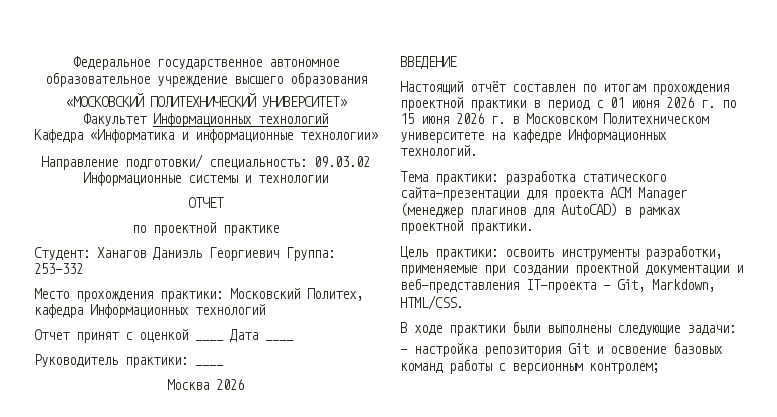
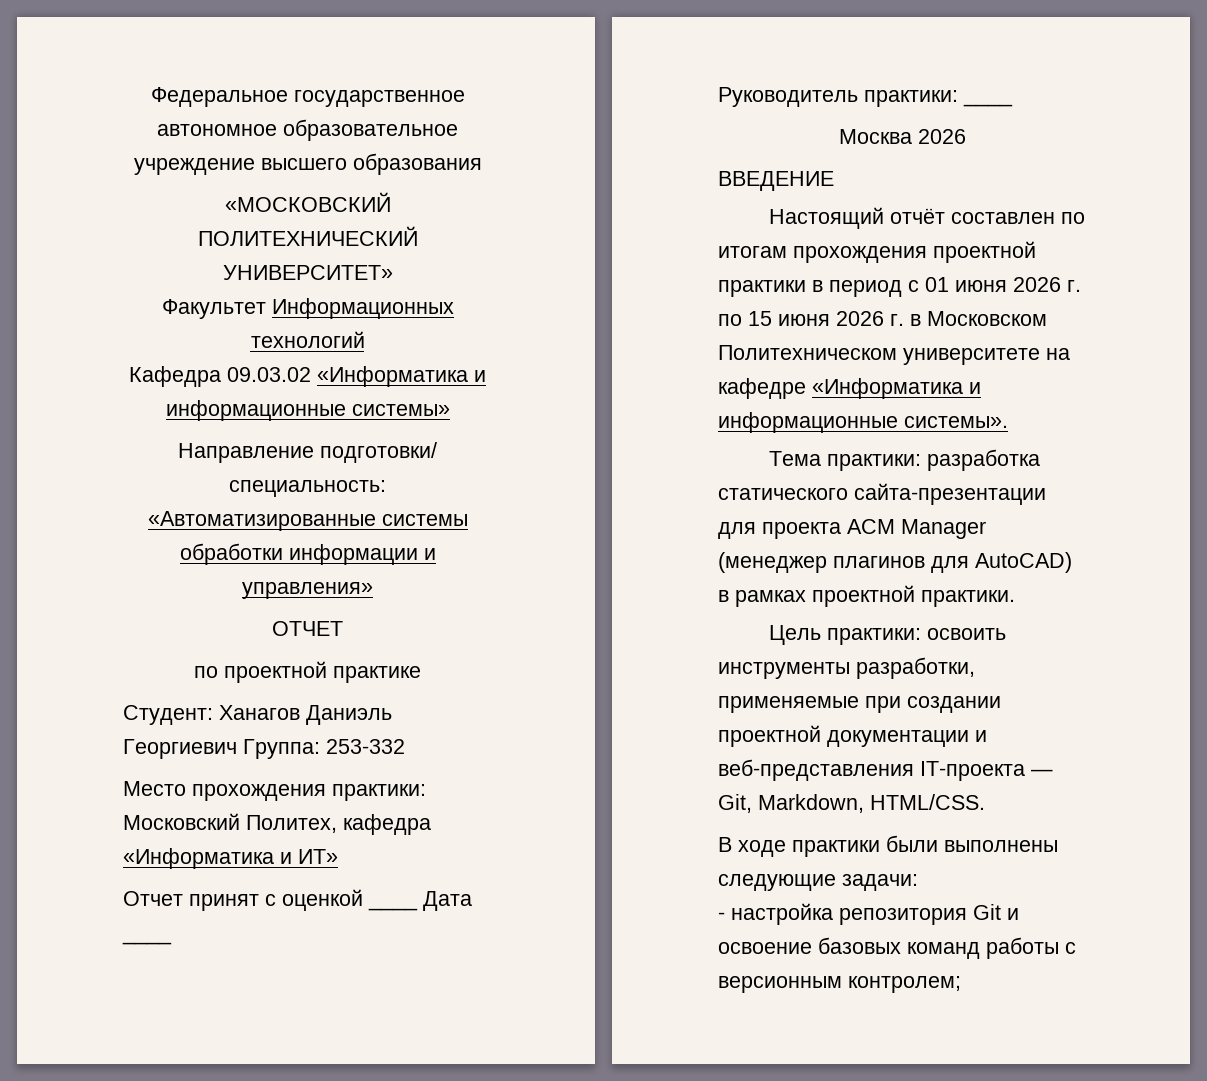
[90,129,378,143] «Информатика и информационные технологии» -> [227,366,486,387] [165,400,450,421] 09.03.02 «Информатика и информационные системы»
[314,156,370,167] [83,172,328,186] 09.03.02 Информационные системы и технологии -> [147,511,468,531] [179,543,436,565] [242,582,373,599] «Автоматизированные системы обработки информации и управления»
[90,304,265,318] Информационных технологий -> [123,848,338,869] «Информатика и ИТ»
[568,129,667,143] [400,145,477,156] Информационных технологий. -> [812,378,981,399] [718,412,1008,433] «Информатика и информационные системы».

